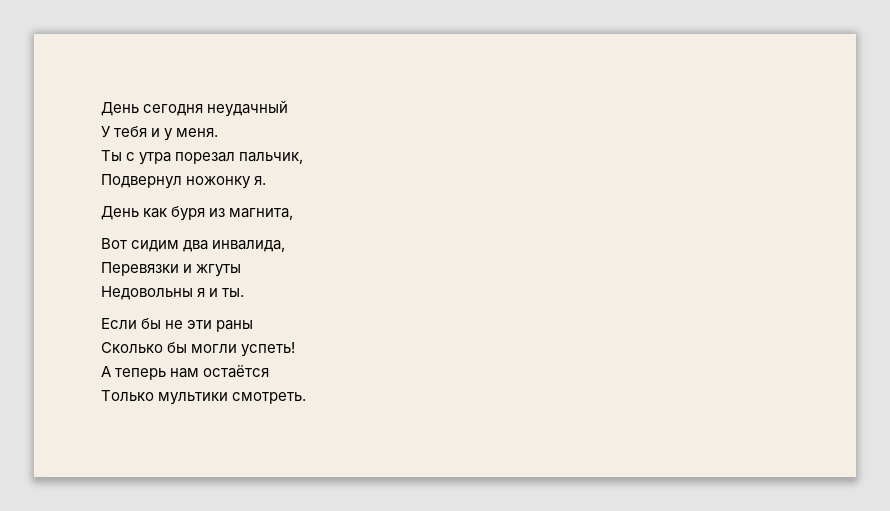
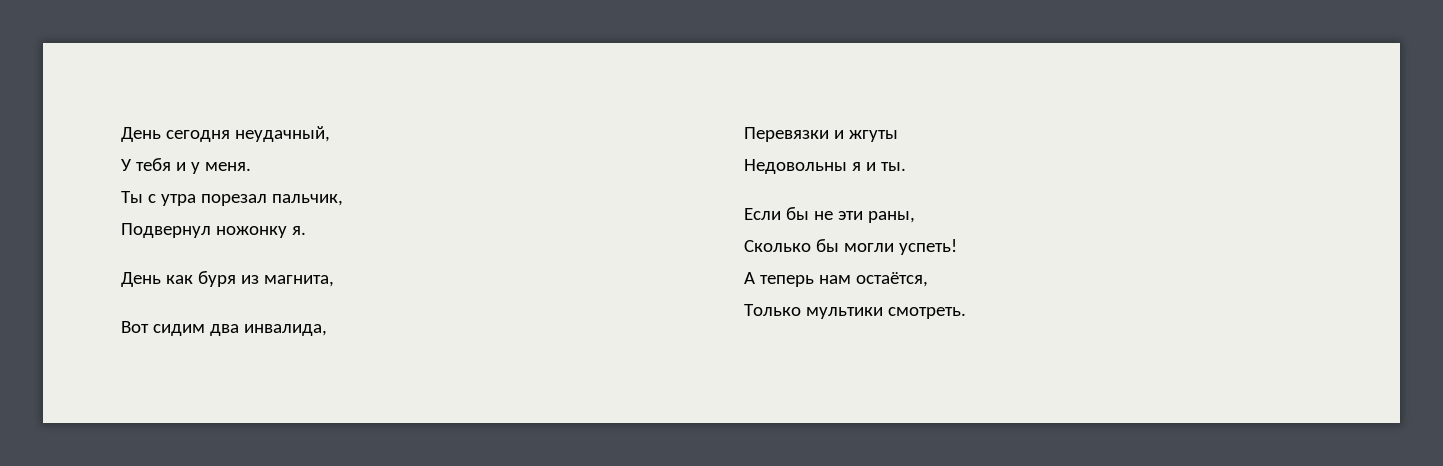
[207,100,289,117] неудачный -> [234,126,330,142] неудачный,
[216,320,254,332] раны -> [867,211,915,223] раны,
[203,365,270,378] остаётся -> [855,272,928,287] остаётся,

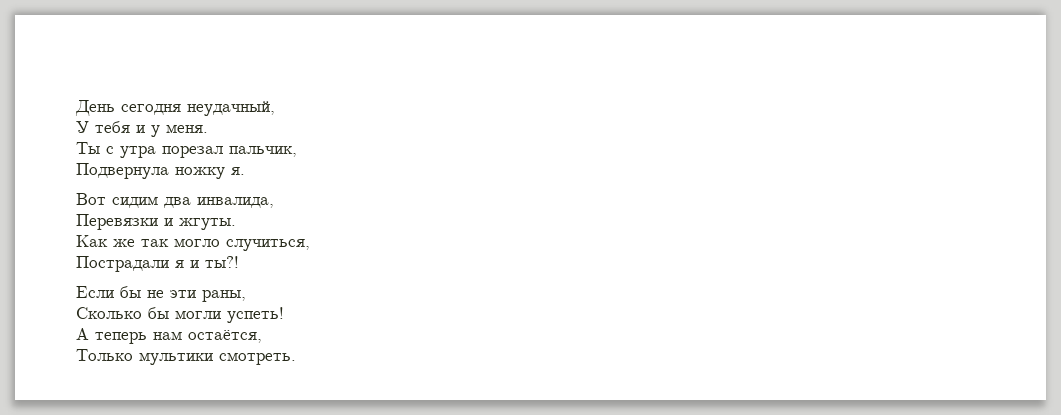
[121,223,287,238] Подвернул ножонку -> [76,163,225,179] Подвернула ножку
[121,271,334,287] // День как буря из магнита, -> (245, 171) none
[848,130,898,142] [744,159,847,174] жгуты // Недовольны -> [179,218,236,230] [76,235,310,251] [76,256,169,272] жгуты. // Как же так могло случиться, // Пострадали
[880,162,906,171] ты. -> [205,256,239,268] ты?!

